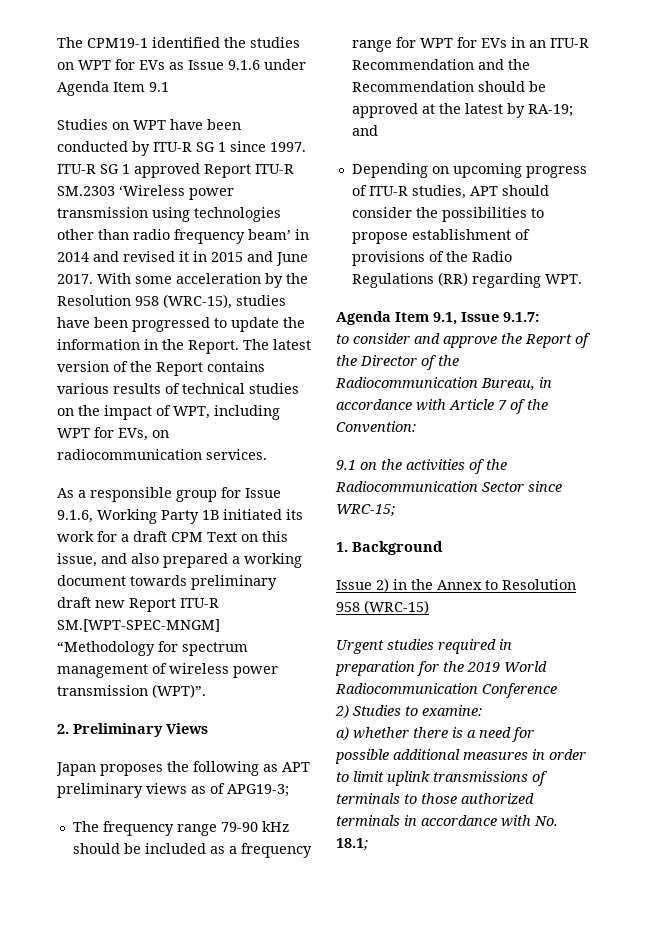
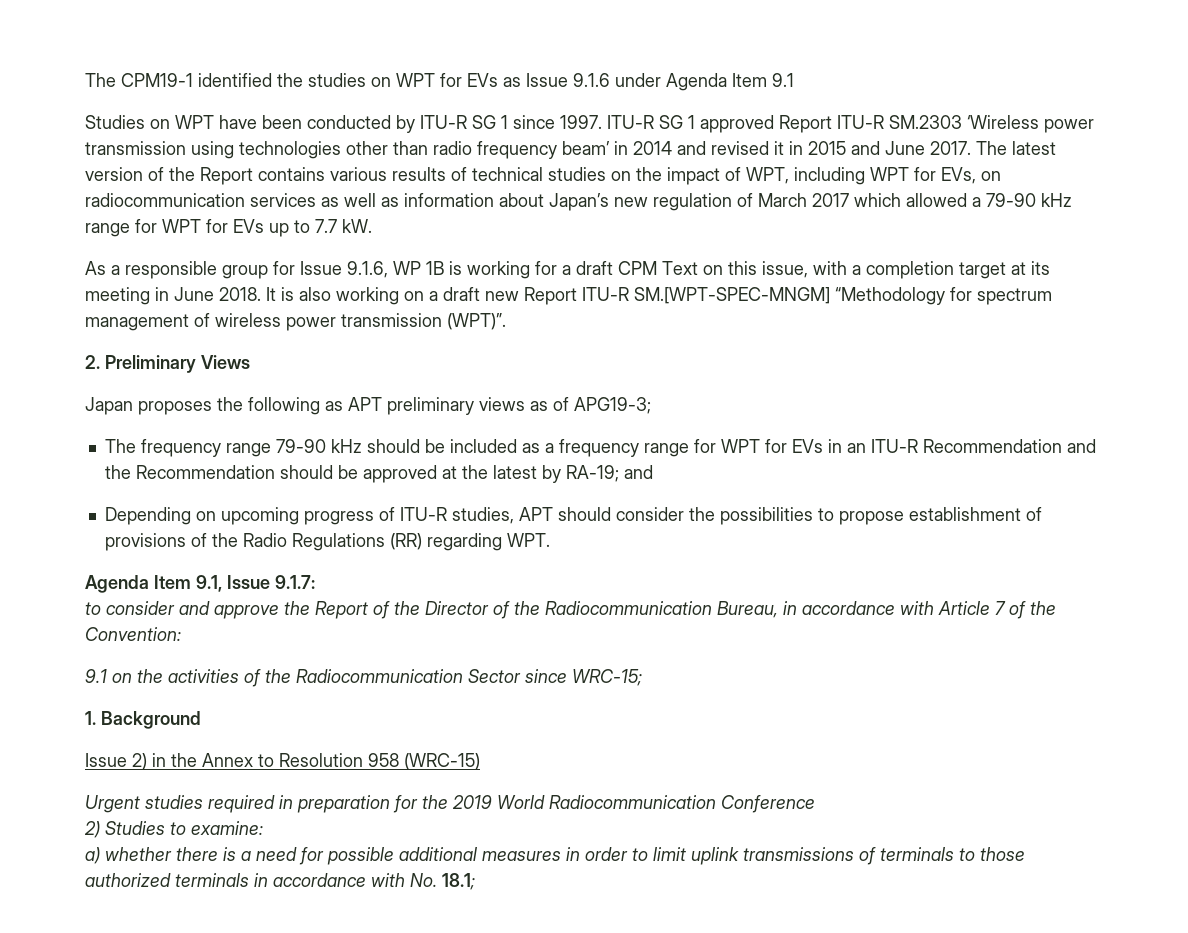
[97,273,308,288] [57,294,286,309] [57,317,305,332] [57,339,239,354] With some acceleration by the Resolution 958 (WRC-15), studies have been progressed to update the information in the Report. -> (971, 148) none
[206,449,267,460] services. -> [250,193,1072,211] [85,219,372,237] services as well as information about Japan’s new regulation of March 2017 which allowed a 79-90 kHz range for WPT for EVs up to 7.7 kW.
[97,509,303,524] [57,531,94,542] Working Party 1B initiated its work -> [393,261,530,279] WP 1B is working
[101,553,302,568] [57,575,277,590] and also prepared a working document towards preliminary -> [813,261,1050,279] [85,287,438,305] with a completion target at its meeting in June 2018. It is also working on a

